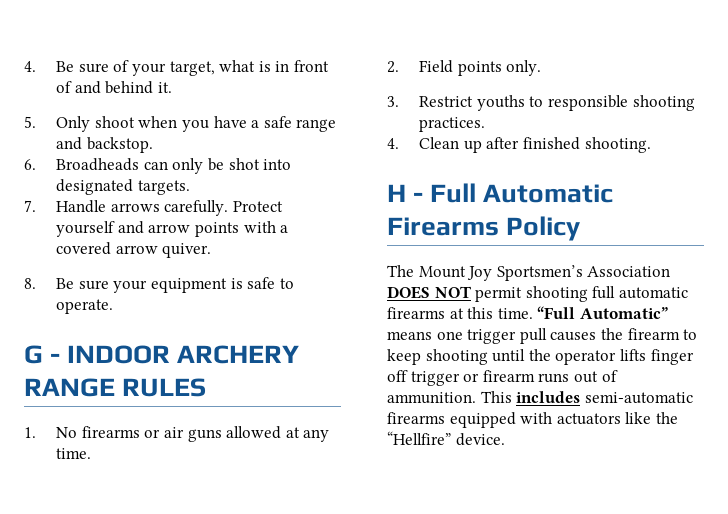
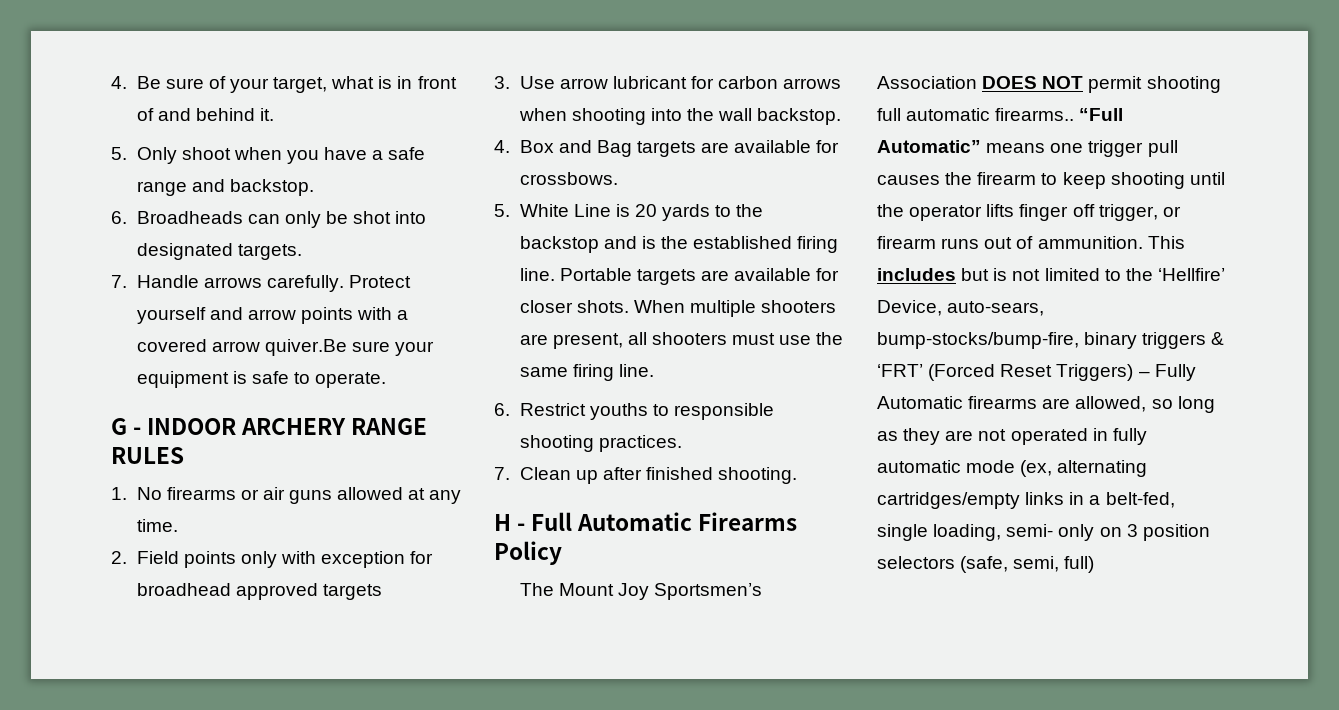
[162,243,212,258] [24,278,75,289] quiver. // 8. Be -> [264,339,347,356] quiver.Be
[506,60,542,76] [387,96,399,107] only. // 3. -> [240,551,434,568] [136,583,382,600] [494,76,842,89] [518,108,842,125] [494,140,840,157] [519,172,618,185] [494,204,764,221] [519,236,839,253] [519,268,840,285] [519,300,837,317] [519,332,844,349] [519,364,654,381] [494,403,510,416] only with exception for broadhead approved targets // 3. Use arrow lubricant for carbon arrows when shooting into the wall backstop. // 4. Box and Bag targets are available for crossbows. // 5. White Line is 20 yards to the backstop and is the established firing line. Portable targets are available for closer shots. When multiple shooters are present, all shooters must use the same firing line. // 6.
[387,138,399,149] 4. -> [494,467,510,480] 7.
[387,307,533,319] firearms at this time. -> [995,108,1075,121] firearms..
[410,371,460,386] trigger -> [1098,204,1158,221] trigger,
[584,392,693,404] [387,412,678,428] [387,431,505,446] semi-automatic firearms equipped with actuators like the “Hellfire” device. -> [961,268,1225,281] [877,300,1045,316] [877,332,1225,349] [877,364,1196,381] [877,396,1215,413] [877,428,1147,445] [877,460,1148,477] [877,492,1175,509] [877,524,1210,541] [877,556,1095,573] but is not limited to the ‘Hellfire’ Device, auto-sears, bump-stocks/bump-fire, binary triggers & ‘FRT’ (Forced Reset Triggers) – Fully Automatic firearms are allowed, so long as they are not operated in fully automatic mode (ex, alternating cartridges/empty links in a belt-fed, single loading, semi- only on 3 position selectors (safe, semi, full)

